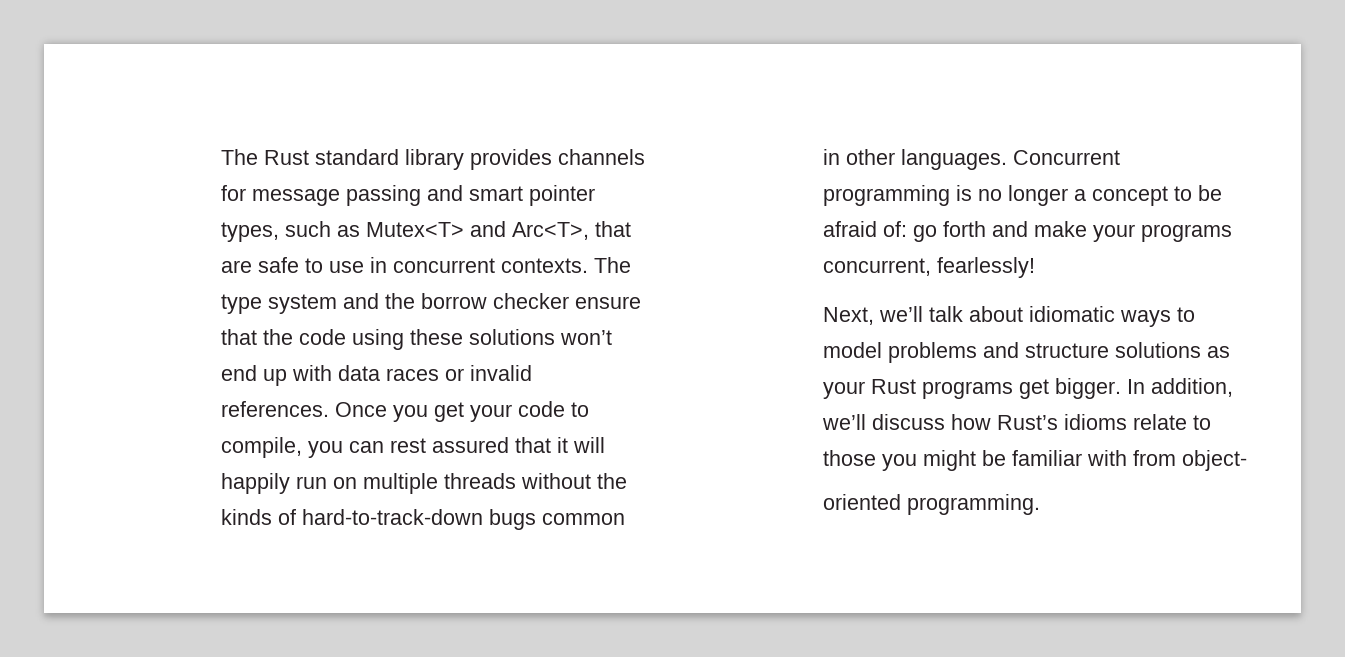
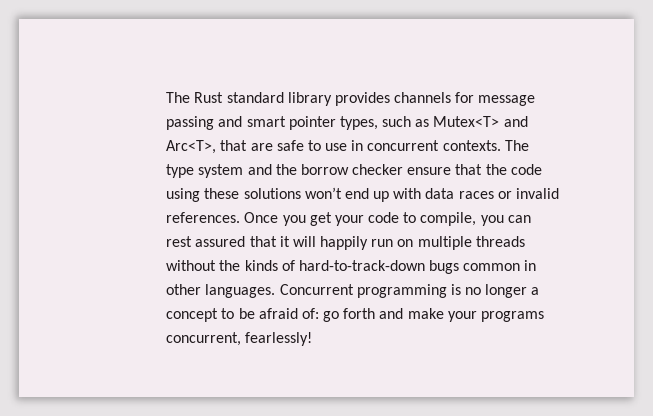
[822,306,1195,327] [822,342,1230,363] [822,378,1233,399] [821,414,1211,430] [822,450,1247,471] [822,494,1040,515] // Next, we’ll talk about idiomatic ways to model problems and structure solutions as your Rust programs get bigger. In addition, we’ll discuss how Rust’s idioms relate to those you might be familiar with from object- // oriented programming. -> (313, 339) none

